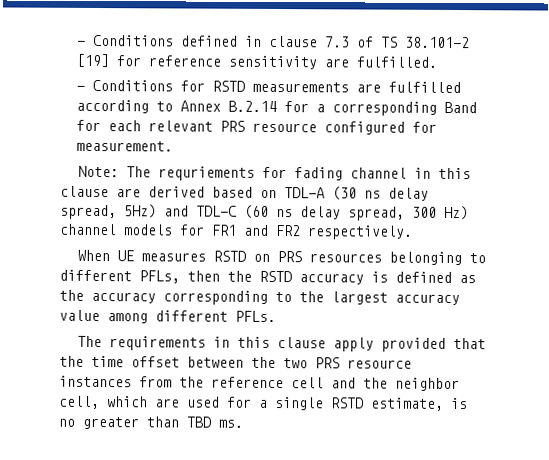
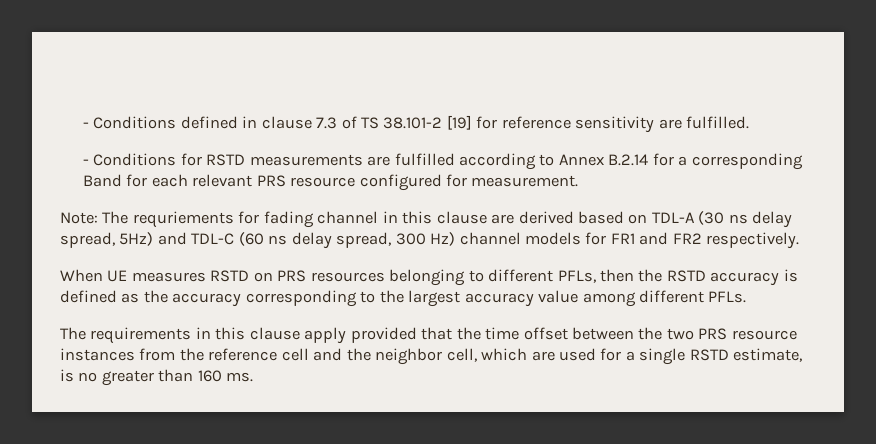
[186,416,211,428] TBD -> [197,370,222,382] 160

